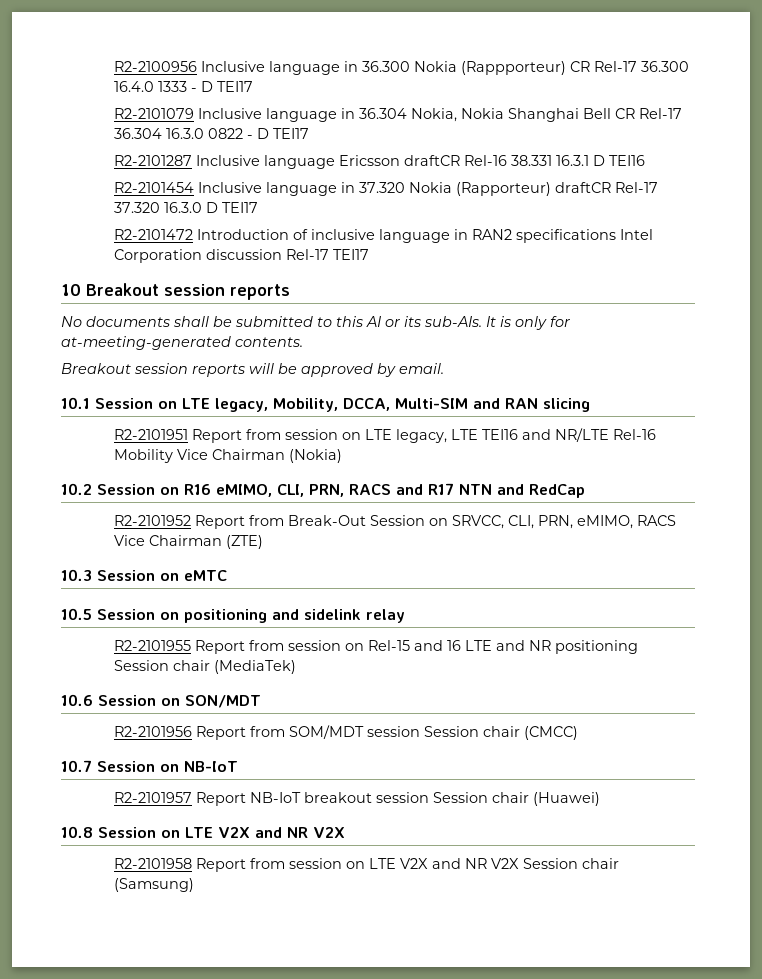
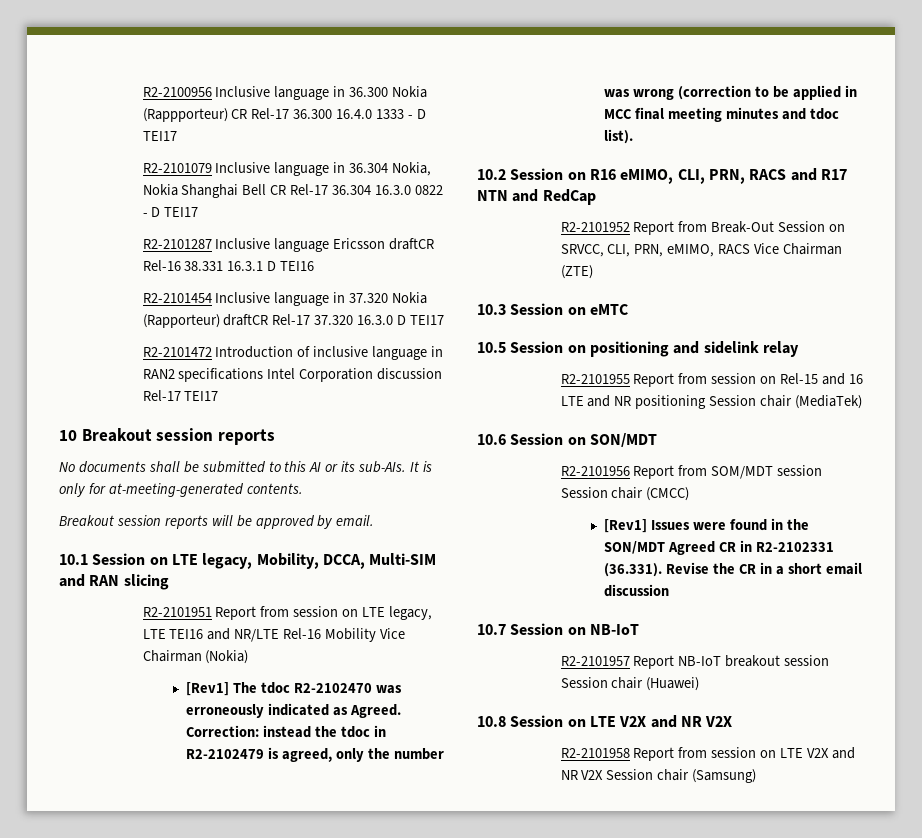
(343, 456) none -> [186,682,403,696] [186,703,402,718] [186,725,387,738] [186,747,444,762] [604,85,857,100] [604,107,839,122] [604,129,634,144] // [Rev1] The tdoc R2-2102470 was erroneously indicated as Agreed. Correction: instead the tdoc in R2-2102479 is agreed, only the number was wrong (correction to be applied in MCC final meeting minutes and tdoc list).
(579, 733) none -> [604,518,809,533] [604,540,835,555] [604,562,862,577] [604,584,670,597] // [Rev1] Issues were found in the SON/MDT Agreed CR in R2-2102331 (36.331). Revise the CR in a short email discussion

